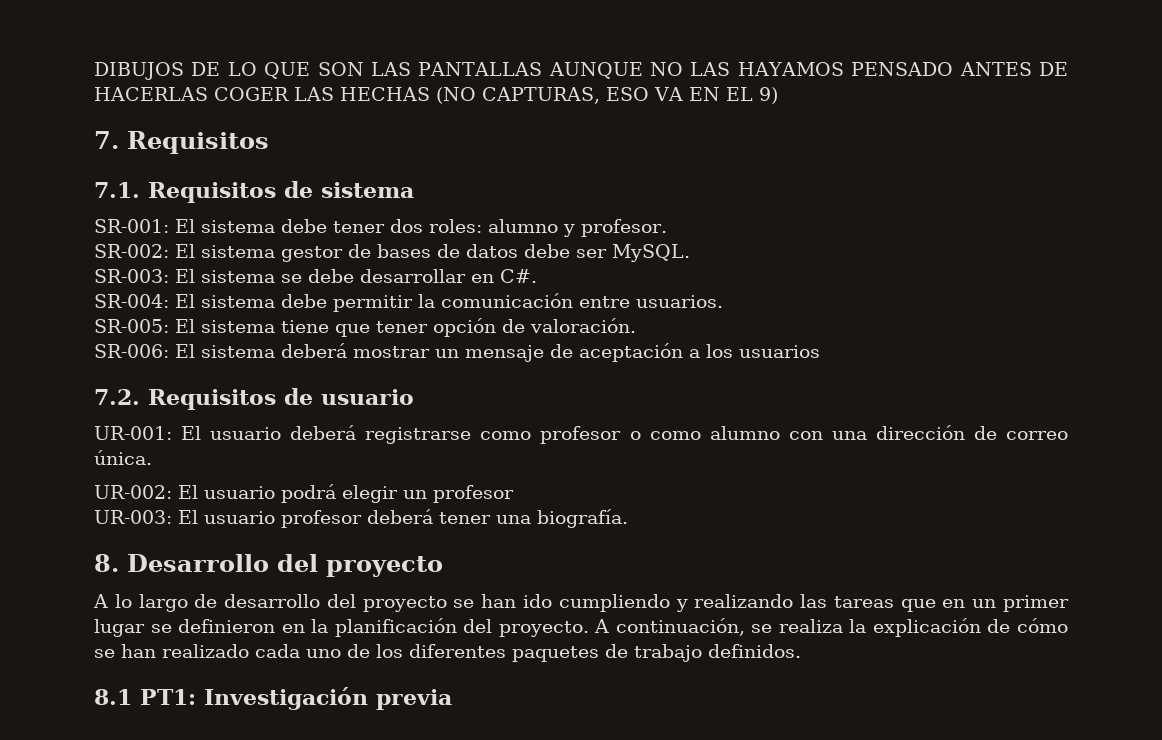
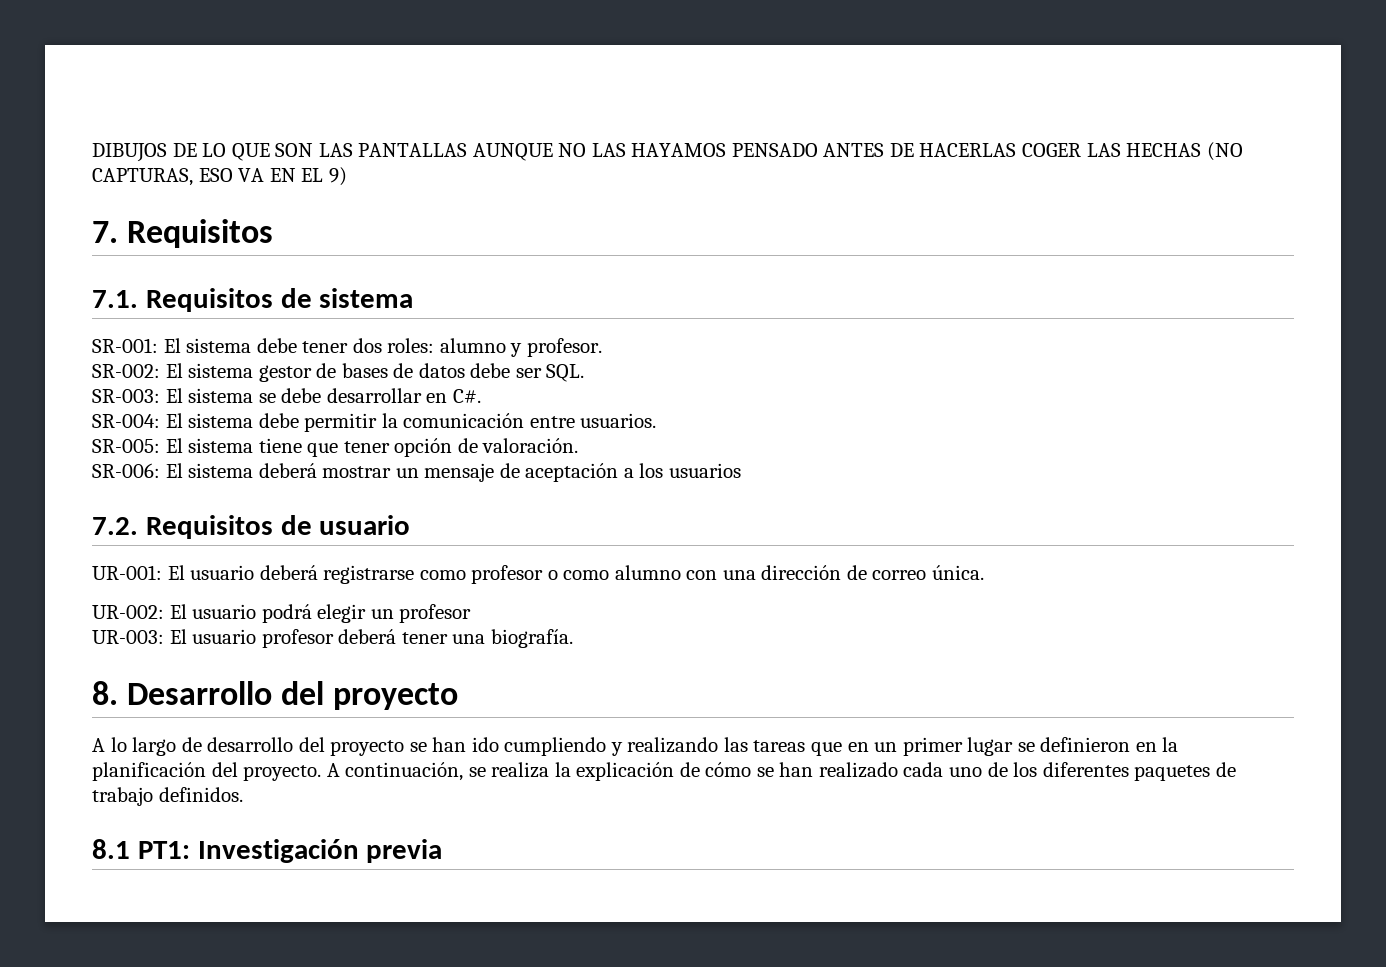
[612,244,690,262] MySQL. -> [546,364,585,382] SQL.

